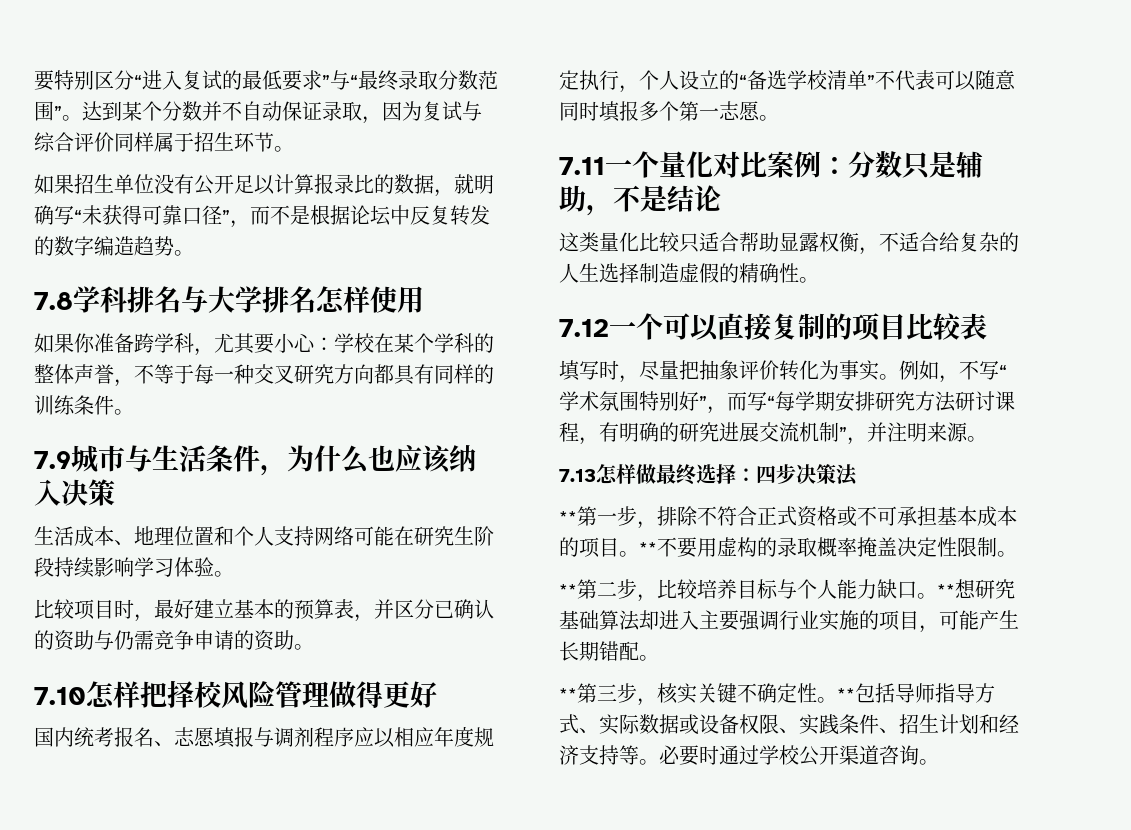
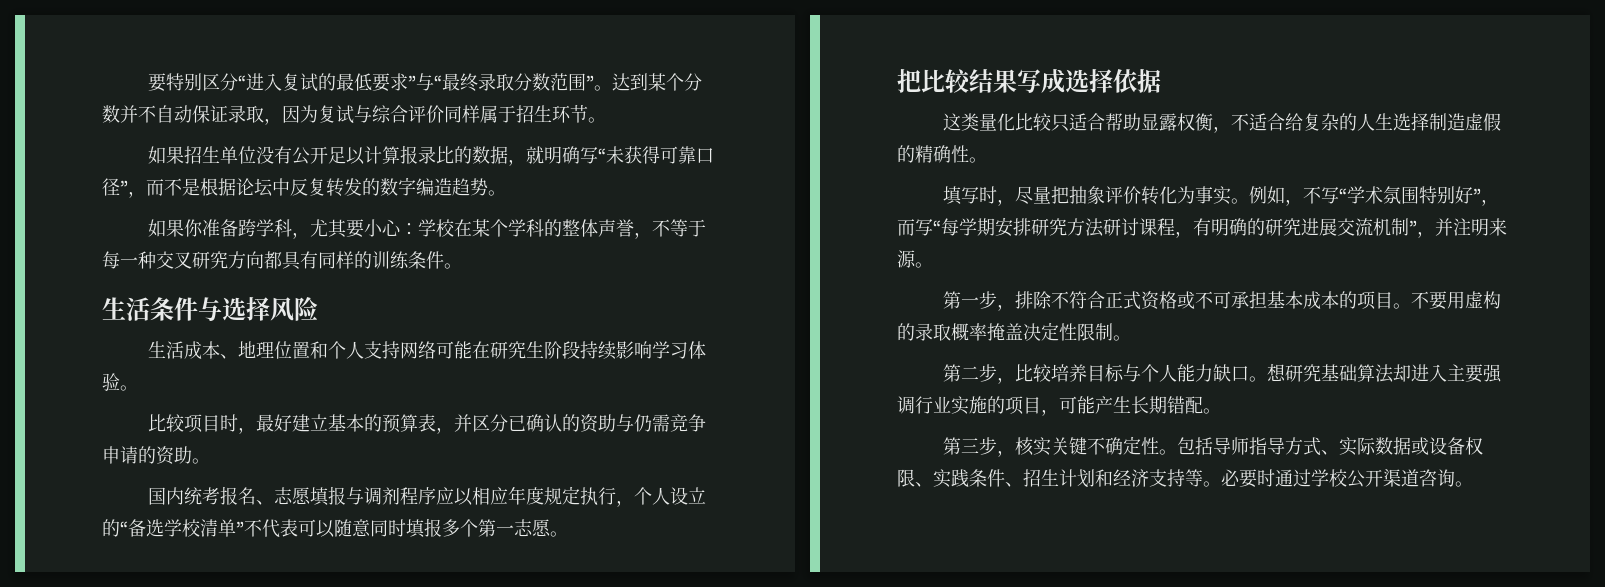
[34,286,424,313] // 7.8学科排名与大学排名怎样使用 -> (506, 193) none
[34,445,476,476] [34,479,115,506] 7.9城市与生活条件，为什么也应该纳入决策 -> [102,297,318,321] 生活条件与选择风险
[34,680,437,709] // 7.10怎样把择校风险管理做得更好 -> (210, 461) none
[559,151,983,180] [559,185,721,216] 7.11一个量化对比案例：分数只是辅助，不是结论 -> [897,69,1161,93] 把比较结果写成选择依据
[559,313,987,341] // 7.12一个可以直接复制的项目比较表 -> (987, 160) none
[559,464,858,486] [559,511,577,524] 7.13怎样做最终选择：四步决策法 // ** -> (933, 265) none
[639,542,657,555] ** -> (1411, 306) none
[559,584,577,597] ** -> (1131, 338) none
[937,584,955,597] ** -> (1267, 379) none
[559,688,577,701] ** -> (1221, 411) none
[837,688,855,701] ** -> (1177, 452) none

